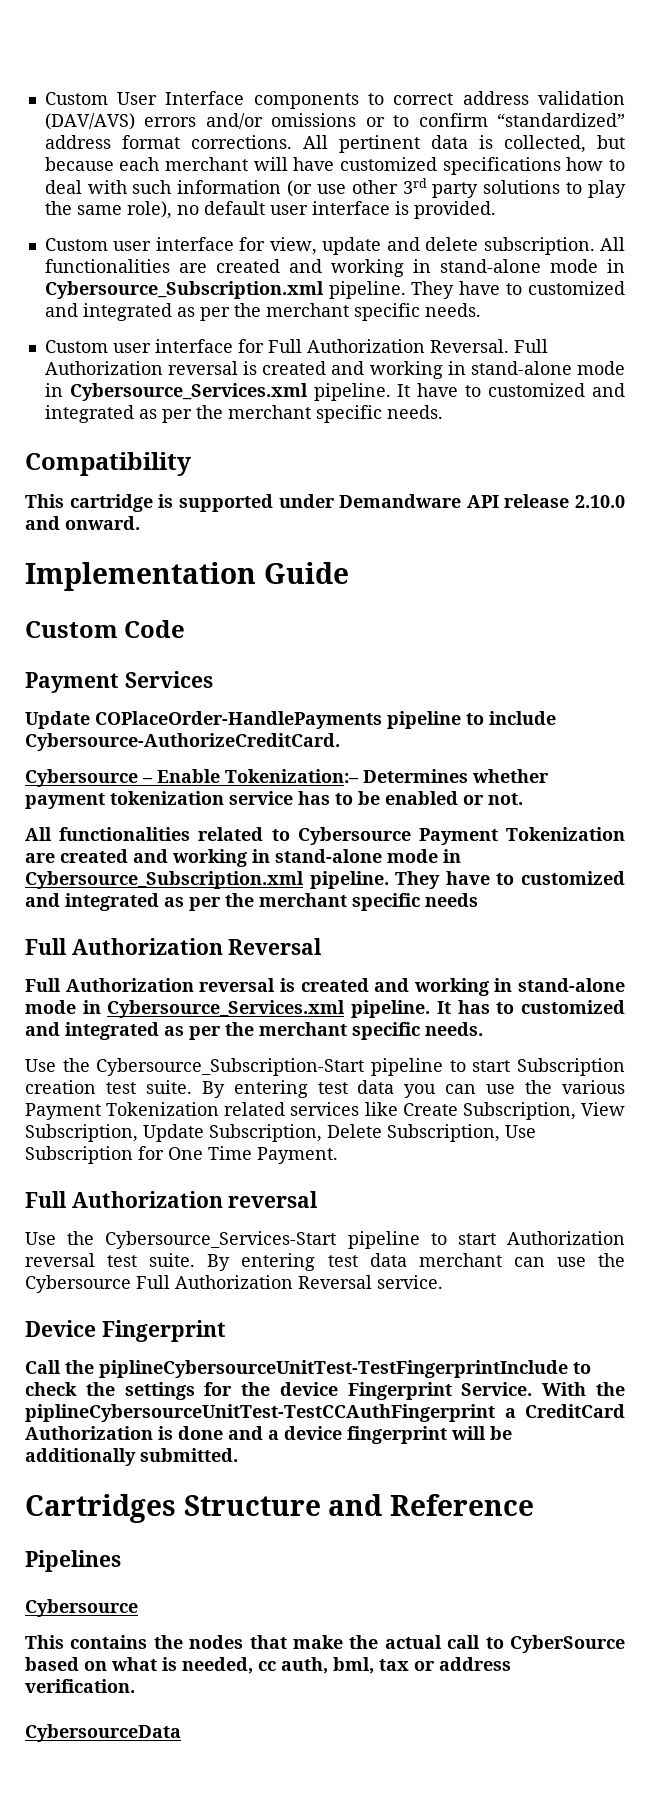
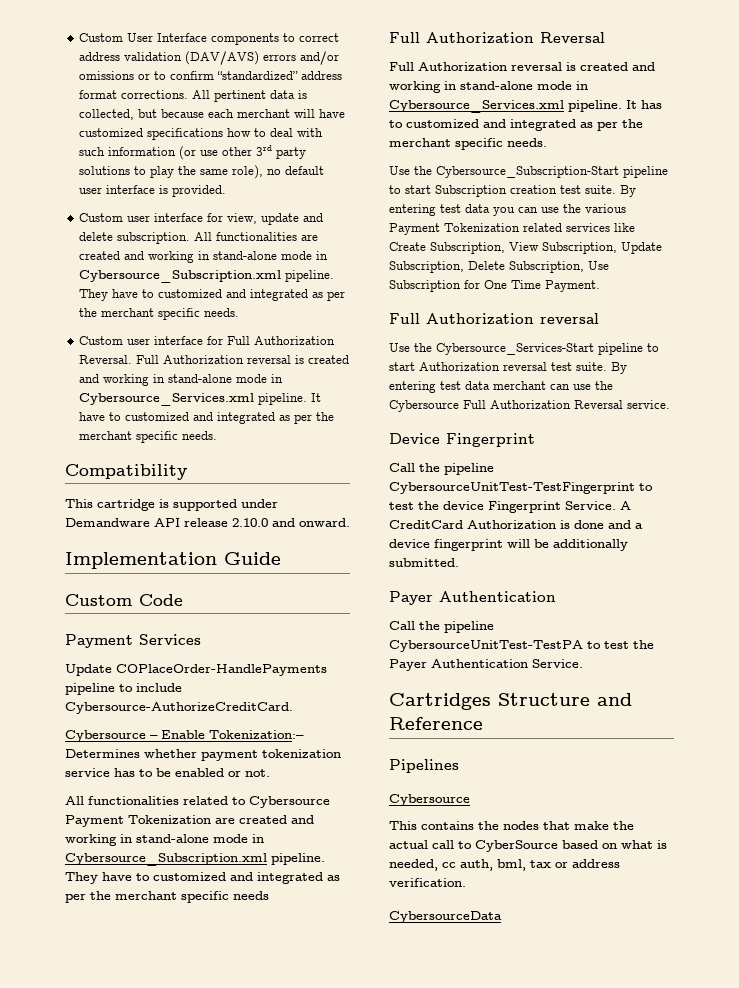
[99,1360,591,1378] [25,1382,625,1400] [25,1404,516,1422] piplineCybersourceUnitTest-TestFingerprintInclude to check the settings for the device Fingerprint Service. With the piplineCybersourceUnitTest-TestCCAuthFingerprint a -> [444,463,494,475] [389,482,653,494] [389,501,631,513] pipeline CybersourceUnitTest-TestFingerprint to test the device Fingerprint Service. A
(238, 1455) none -> [389,591,556,605] [389,621,494,633] [389,640,654,652] [389,659,583,671] // Payer Authentication // Call the pipeline CybersourceUnitTest-TestPA to test the Payer Authentication Service.

